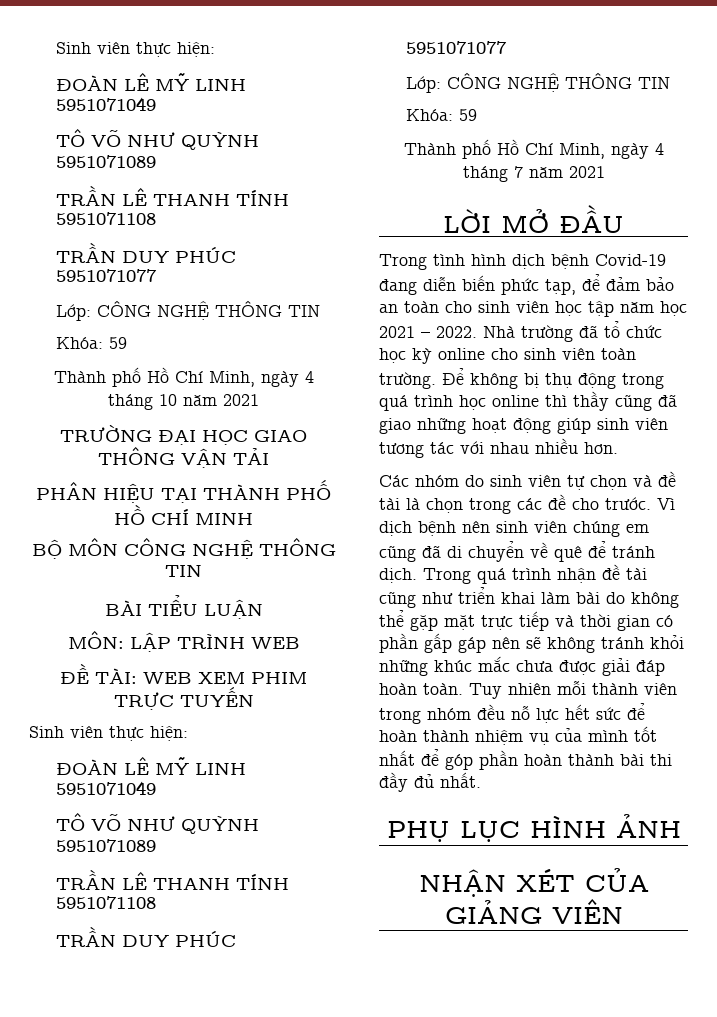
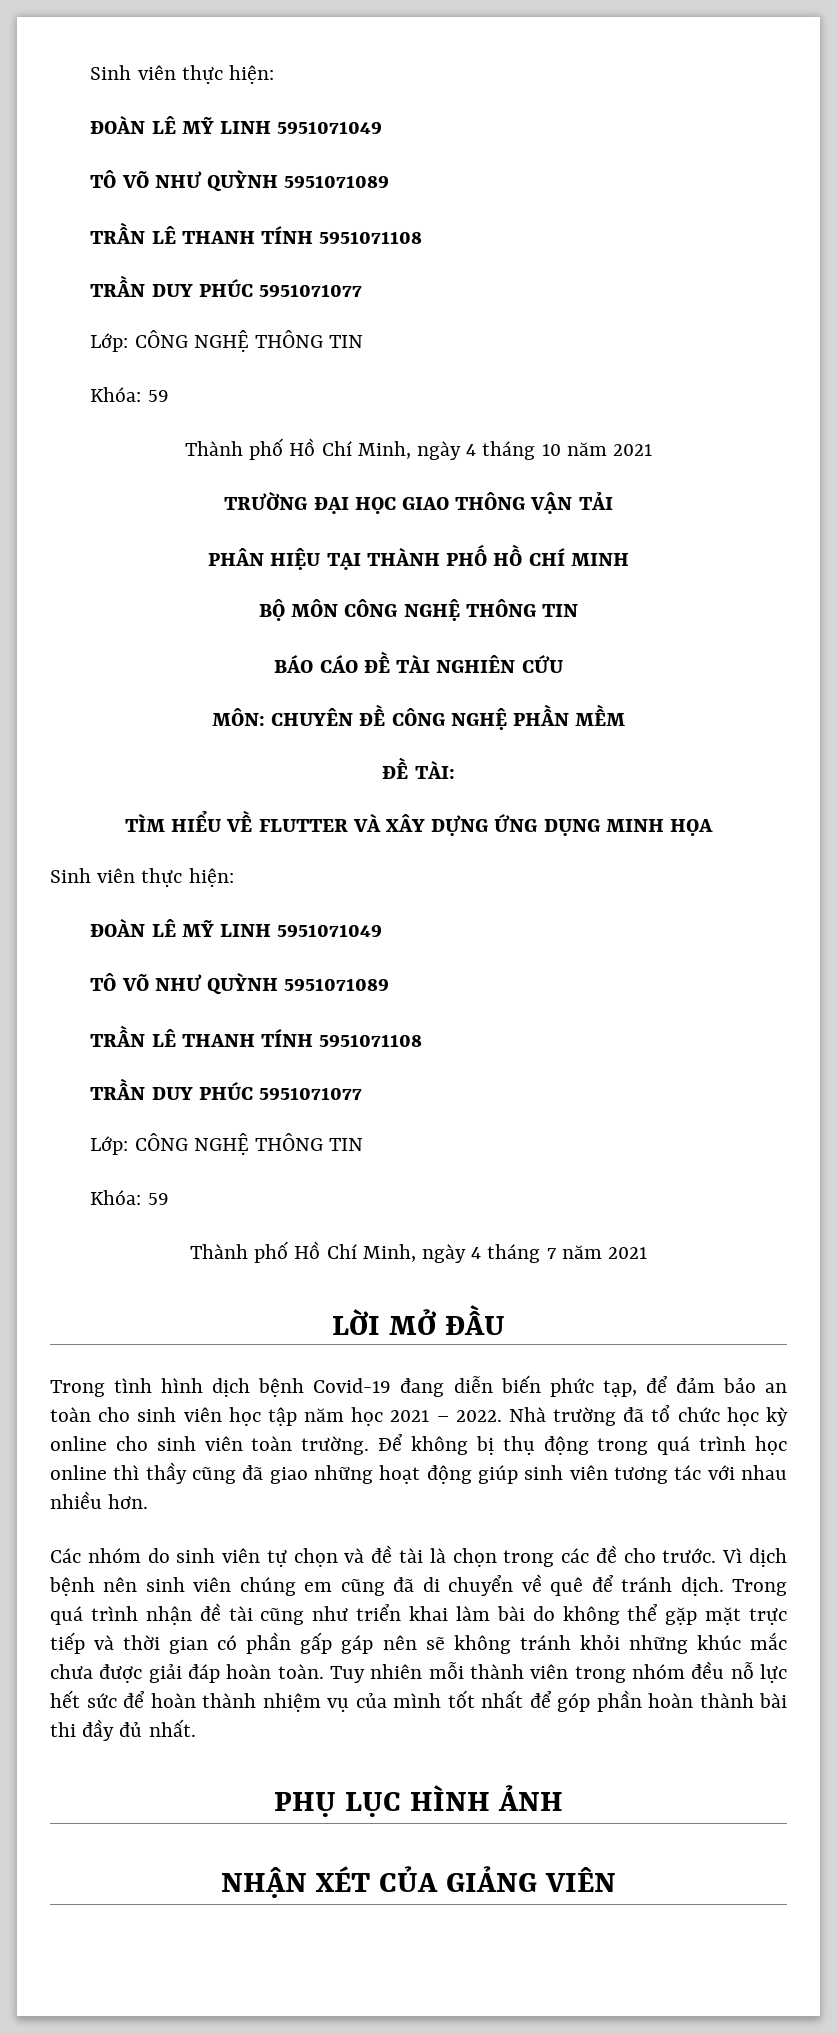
[104,595,263,619] [67,631,300,652] [60,664,307,684] [113,687,254,710] BÀI TIỂU LUẬN // MÔN: LẬP TRÌNH WEB // ĐỀ TÀI: WEB XEM PHIM TRỰC TUYẾN -> [274,651,563,673] [211,704,626,730] [382,757,455,779] [124,810,714,836] BÁO CÁO ĐỀ TÀI NGHIÊN CỨU // MÔN: CHUYÊN ĐỀ CÔNG NGHỆ PHẦN MỀM // ĐỀ TÀI: // TÌM HIỂU VỀ FLUTTER VÀ XÂY DỰNG ỨNG DỤNG MINH HỌA

